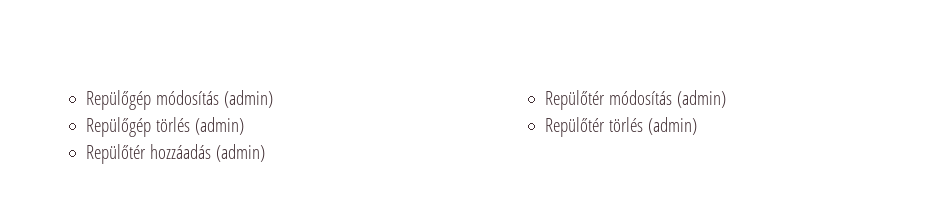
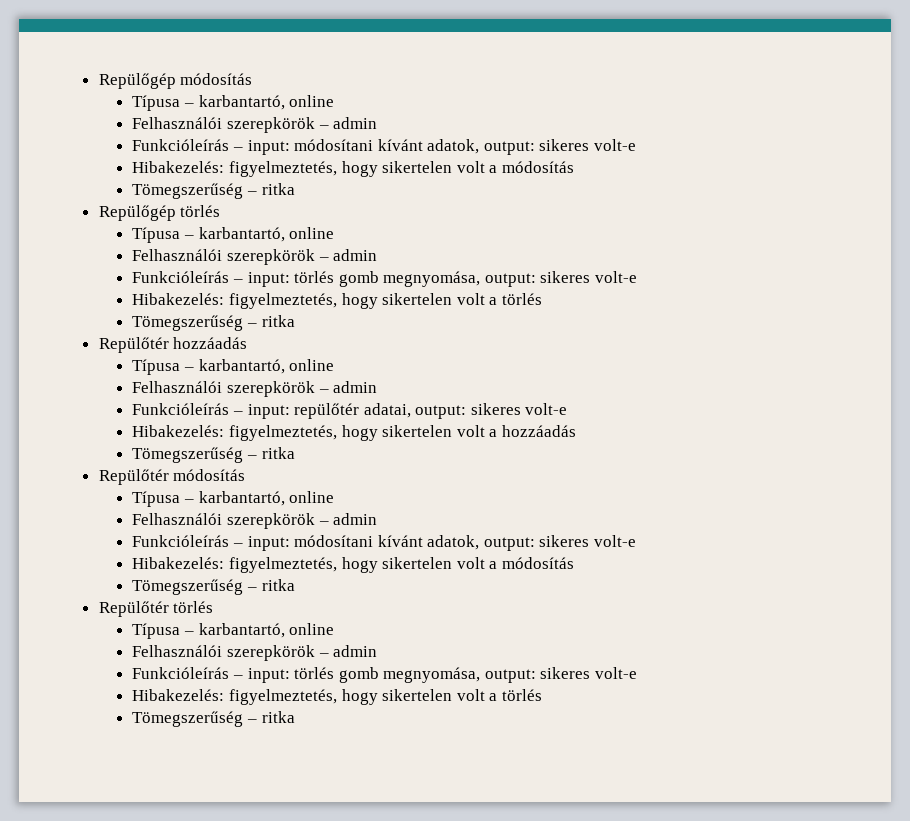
[223,90,273,108] [85,117,244,137] [85,144,265,164] [544,90,726,110] [544,117,697,137] (admin) // Repülőgép törlés (admin) // Repülőtér hozzáadás (admin) // Repülőtér módosítás (admin) // Repülőtér törlés (admin) -> [132,95,335,111] [132,117,378,133] [132,139,637,155] [132,161,574,177] [132,183,295,199] [98,205,221,221] [132,227,335,243] [132,249,378,265] [132,271,638,287] [132,293,542,309] [132,315,295,331] [98,337,248,353] [132,359,335,375] [132,381,378,397] [132,403,568,419] [132,425,576,441] [132,447,295,463] [98,469,246,485] [132,491,335,507] [132,513,378,529] [132,535,637,551] [132,557,574,573] [132,579,295,595] [98,601,214,617] [132,623,335,639] [132,645,378,661] [132,667,638,683] [132,689,542,705] [132,711,295,727] // Típusa – karbantartó, online // Felhasználói szerepkörök – admin // Funkcióleírás – input: módosítani kívánt adatok, output: sikeres volt-e // Hibakezelés: figyelmeztetés, hogy sikertelen volt a módosítás // Tömegszerűség – ritka // Repülőgép törlés // Típusa – karbantartó, online // Felhasználói szerepkörök – admin // Funkcióleírás – input: törlés gomb megnyomása, output: sikeres volt-e // Hibakezelés: figyelmeztetés, hogy sikertelen volt a törlés // Tömegszerűség – ritka // Repülőtér hozzáadás // Típusa – karbantartó, online // Felhasználói szerepkörök – admin // Funkcióleírás – input: repülőtér adatai, output: sikeres volt-e // Hibakezelés: figyelmeztetés, hogy sikertelen volt a hozzáadás // Tömegszerűség – ritka // Repülőtér módosítás // Típusa – karbantartó, online // Felhasználói szerepkörök – admin // Funkcióleírás – input: módosítani kívánt adatok, output: sikeres volt-e // Hibakezelés: figyelmeztetés, hogy sikertelen volt a módosítás // Tömegszerűség – ritka // Repülőtér törlés // Típusa – karbantartó, online // Felhasználói szerepkörök – admin // Funkcióleírás – input: törlés gomb megnyomása, output: sikeres volt-e // Hibakezelés: figyelmeztetés, hogy sikertelen volt a törlés // Tömegszerűség – ritka

